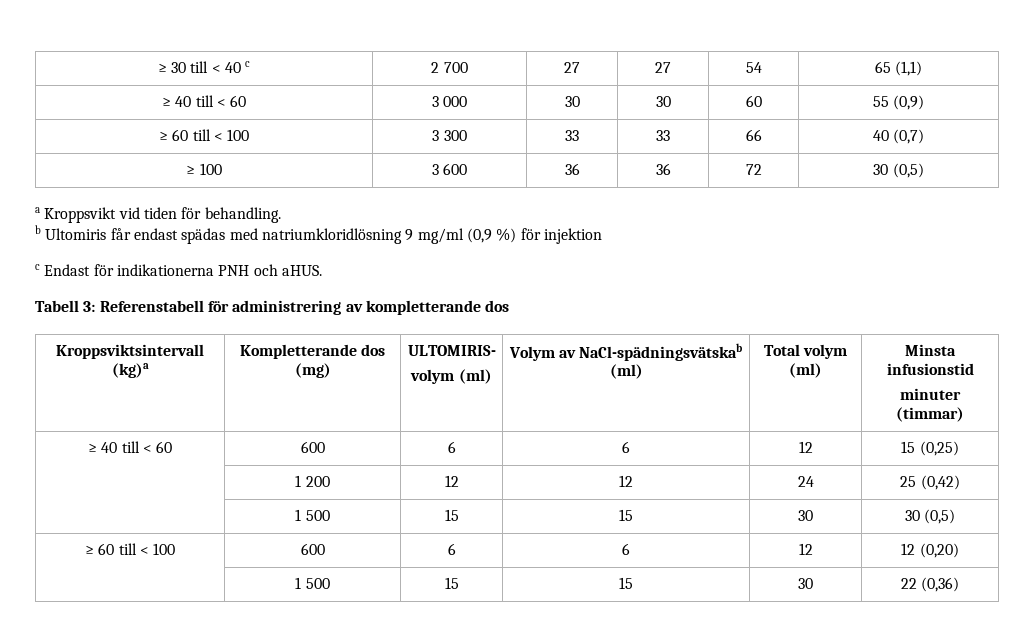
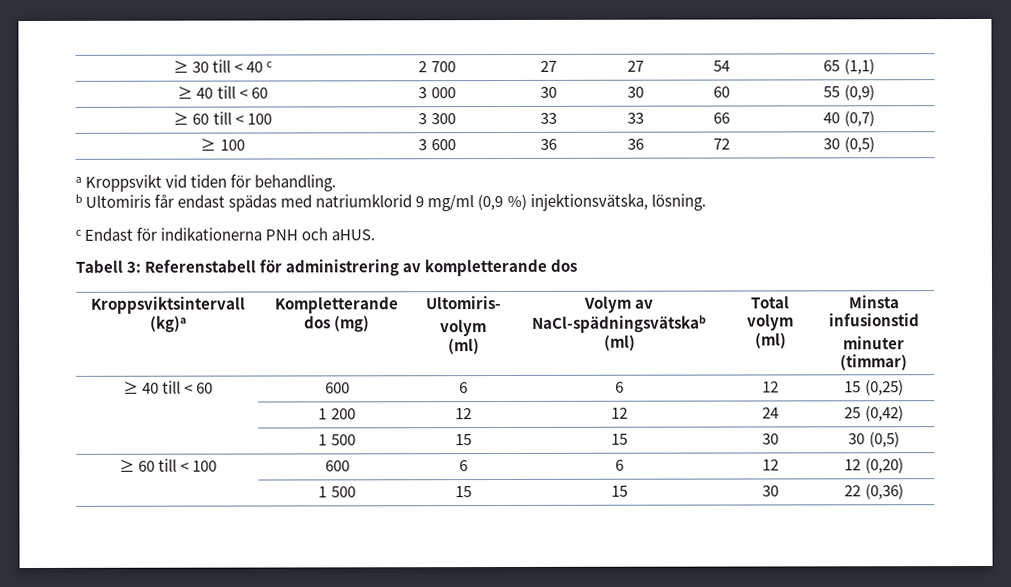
[261,228,402,244] natriumkloridlösning -> [315,194,413,208] natriumklorid
[520,228,602,244] för injektion -> [529,193,706,211] injektionsvätska, lösning.
[407,345,496,356] ULTOMIRIS- -> [425,296,502,310] Ultomiris-

